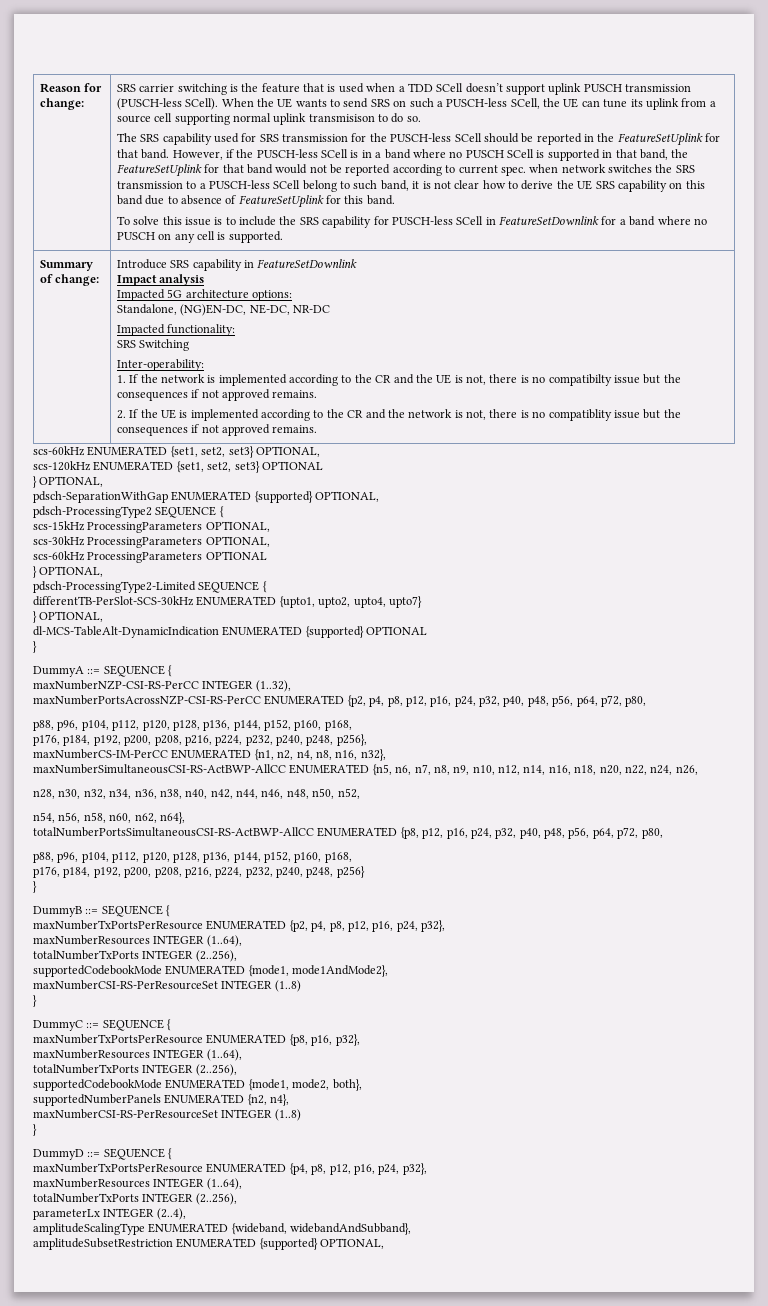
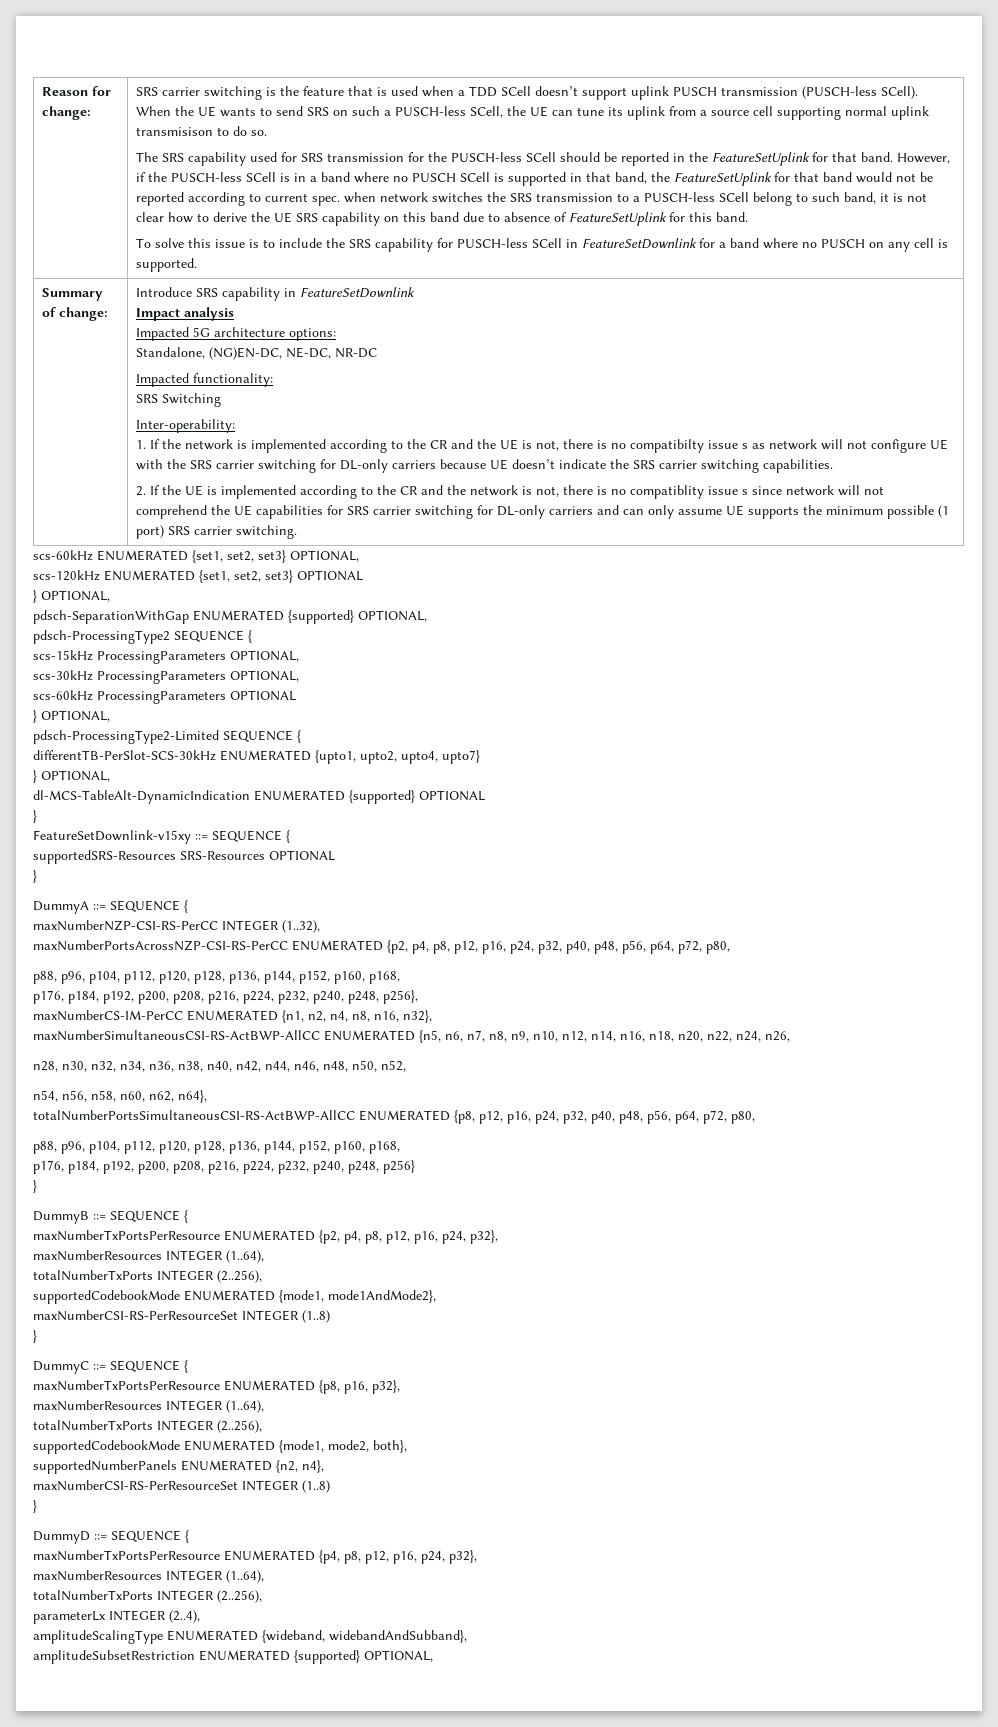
[643,374,681,384] [116,389,318,401] but the consequences if not approved remains. -> [742,439,949,453] [136,459,834,473] s as network will not configure UE with the SRS carrier switching for DL-only carriers because UE doesn’t indicate the SRS carrier switching capabilities.
[643,409,681,419] [116,424,318,436] but the consequences if not approved remains. -> [742,485,885,496] [136,505,950,519] [136,525,298,539] s since network will not comprehend the UE capabilities for SRS carrier switching for DL-only carriers and can only assume UE supports the minimum possible (1 port) SRS carrier switching.
(37, 647) none -> [33,830,290,844] [33,850,335,864] [33,870,37,883] // FeatureSetDownlink-v15xy ::= SEQUENCE { // supportedSRS-Resources SRS-Resources OPTIONAL // }

